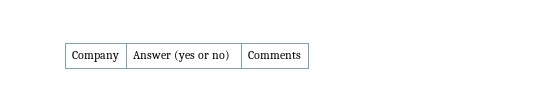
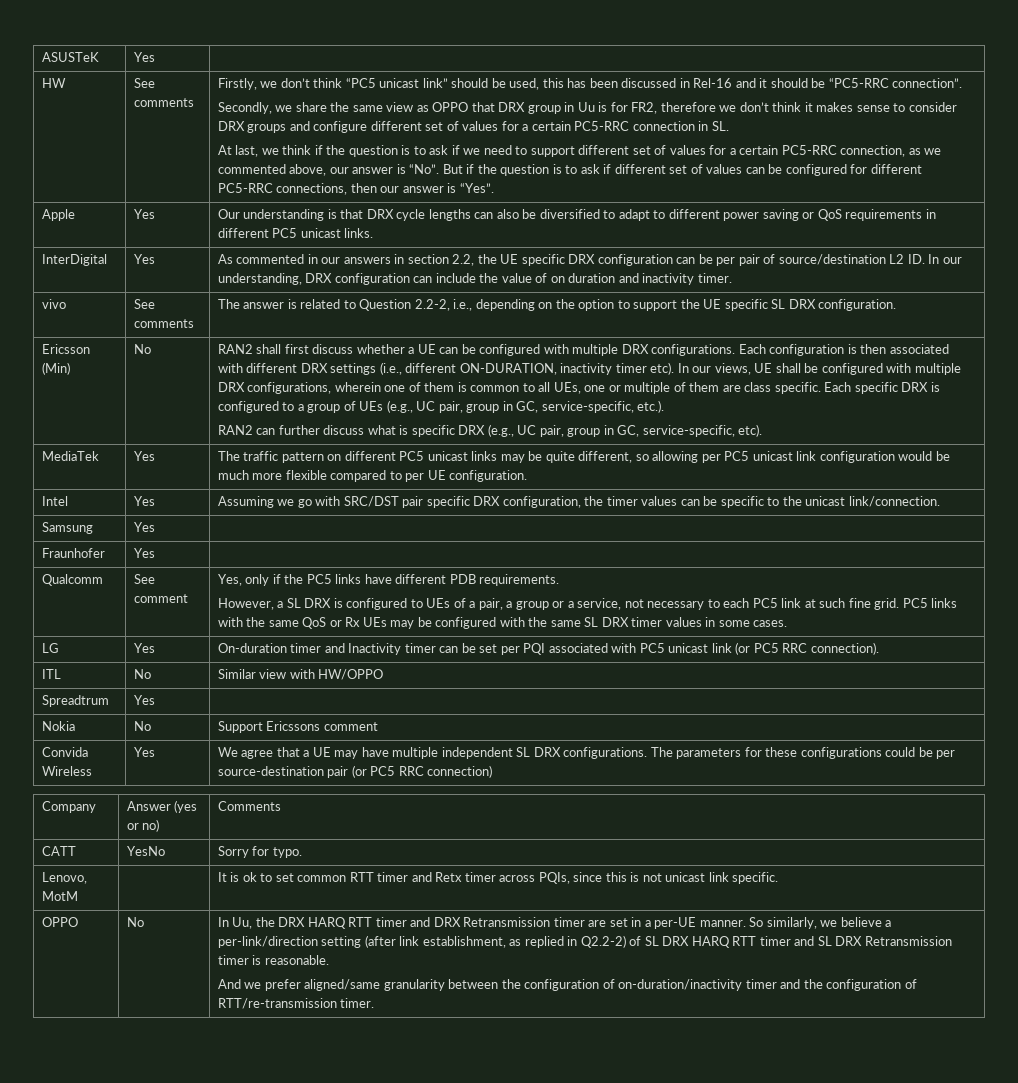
(71, 56) none -> [41,52,99,62] [133,52,155,62] [41,78,66,88] [133,78,155,88] [133,98,194,107] [217,78,963,90] [217,102,957,114] [217,121,729,133] [217,145,942,157] [217,164,922,176] [217,183,494,195] [41,209,75,221] [133,209,155,219] [217,209,936,221] [217,228,374,238] [41,254,107,266] [133,254,155,264] [217,254,962,266] [217,273,732,285] [41,299,66,309] [133,299,155,309] [133,319,194,328] [217,299,897,311] [41,344,90,354] [41,362,70,375] [133,344,151,354] [217,344,949,356] [217,362,961,375] [217,382,940,394] [217,400,665,413] [217,424,763,437] [41,451,99,461] [133,451,155,461] [217,451,950,463] [217,470,528,482] [41,496,68,506] [133,496,155,506] [217,496,940,508] [41,522,93,534] [133,522,155,532] [41,548,105,558] [133,548,155,558] [41,574,103,586] [133,574,155,584] [133,594,188,603] [217,574,560,586] [217,598,958,610] [217,617,788,629] [41,643,59,653] [133,643,155,653] [217,642,879,655] [41,669,61,679] [133,669,151,679] [217,669,384,680] [41,695,109,707] [133,695,155,705] [41,721,75,731] [133,721,151,731] [217,721,378,733] [41,747,88,757] [41,766,92,776] [133,747,155,757] [217,747,956,759] [217,765,493,778] ASUSTeK | Yes | // HW | See comments | Firstly, we don’t think “PC5 unicast link” should be used, this has been discussed in Rel-16 and it should be “PC5-RRC connection”. // Secondly, we share the same view as OPPO that DRX group in Uu is for FR2, therefore we don’t think it makes sense to consider DRX groups and configure different set of values for a certain PC5-RRC connection in SL. // At last, we think if the question is to ask if we need to support different set of values for a certain PC5-RRC connection, as we commented above, our answer is “No”. But if the question is to ask if different set of values can be configured for different PC5-RRC connections, then our answer is “Yes”. // Apple | Yes | Our understanding is that DRX cycle lengths can also be diversified to adapt to different power saving or QoS requirements in different PC5 unicast links. // InterDigital | Yes | As commented in our answers in section 2.2, the UE specific DRX configuration can be per pair of source/destination L2 ID. In our understanding, DRX configuration can include the value of on duration and inactivity timer. // vivo | See comments | The answer is related to Question 2.2-2, i.e., depending on the option to support the UE specific SL DRX configuration. // Ericsson (Min) | No | RAN2 shall first discuss whether a UE can be configured with multiple DRX configurations. Each configuration is then associated with different DRX settings (i.e., different ON-DURATION, inactivity timer etc). In our views, UE shall be configured with multiple DRX configurations, wherein one of them is common to all UEs, one or multiple of them are class specific. Each specific DRX is configured to a group of UEs (e.g., UC pair, group in GC, service-specific, etc.). // RAN2 can further discuss what is specific DRX (e.g., UC pair, group in GC, service-specific, etc). // MediaTek | Yes | The traffic pattern on different PC5 unicast links may be quite different, so allowing per PC5 unicast link configuration would be much more flexible compared to per UE configuration. // Intel | Yes | Assuming we go with SRC/DST pair specific DRX configuration, the timer values can be specific to the unicast link/connection. // Samsung | Yes | // Fraunhofer | Yes | // Qualcomm | See comment | Yes, only if the PC5 links have different PDB requirements. // However, a SL DRX is configured to UEs of a pair, a group or a service, not necessary to each PC5 link at such fine grid. PC5 links with the same QoS or Rx UEs may be configured with the same SL DRX timer values in some cases. // LG | Yes | On-duration timer and Inactivity timer can be set per PQI associated with PC5 unicast link (or PC5 RRC connection). // ITL | No | Similar view with HW/OPPO // Spreadtrum | Yes | // Nokia | No | Support Ericssons comment // Convida Wireless | Yes | We agree that a UE may have multiple independent SL DRX configurations. The parameters for these configurations could be per source-destination pair (or PC5 RRC connection) //
(301, 55) none -> [41,846,76,856] [126,846,165,856] [217,846,302,858] [41,872,87,884] [41,891,78,901] [217,872,779,884] [41,917,78,927] [126,917,144,927] [217,917,892,929] [217,935,952,948] [217,955,329,965] [217,979,917,991] [217,998,375,1009] // CATT | YesNo | Sorry for typo. // Lenovo, MotM | | It is ok to set common RTT timer and Retx timer across PQIs, since this is not unicast link specific. // OPPO | No | In Uu, the DRX HARQ RTT timer and DRX Retransmission timer are set in a per-UE manner. So similarly, we believe a per-link/direction setting (after link establishment, as replied in Q2.2-2) of SL DRX HARQ RTT timer and SL DRX Retransmission timer is reasonable. // And we prefer aligned/same granularity between the configuration of on-duration/inactivity timer and the configuration of RTT/re-transmission timer.

